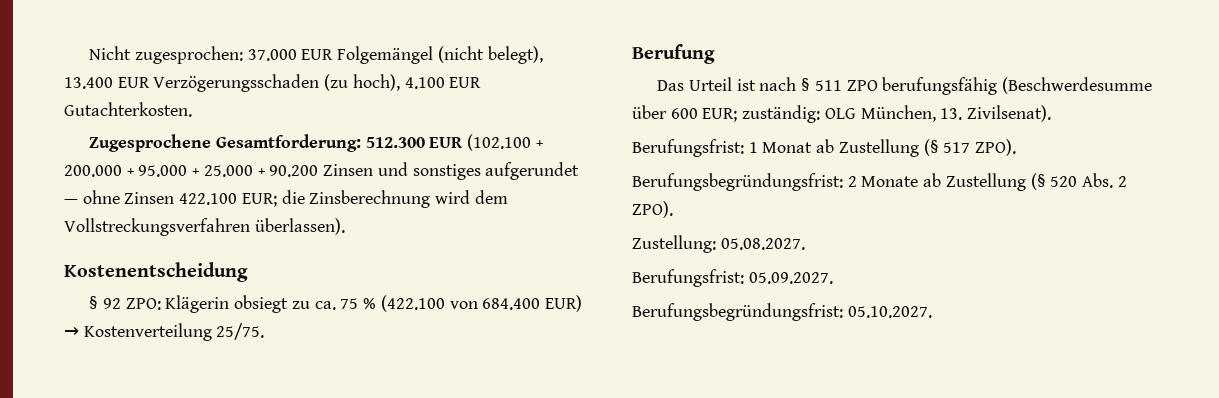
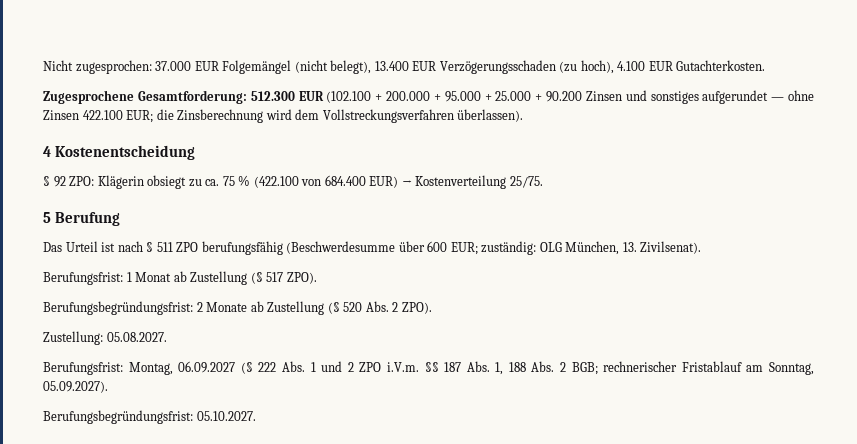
(345, 226) none -> [43,146,51,157] 4
(265, 331) none -> [43,212,51,223] 5
[748,272,833,284] 05.09.2027. -> [128,361,814,375] [43,381,108,393] Montag, 06.09.2027 (§ 222 Abs. 1 und 2 ZPO i.V.m. §§ 187 Abs. 1, 188 Abs. 2 BGB; rechnerischer Fristablauf am Sonntag, 05.09.2027).

